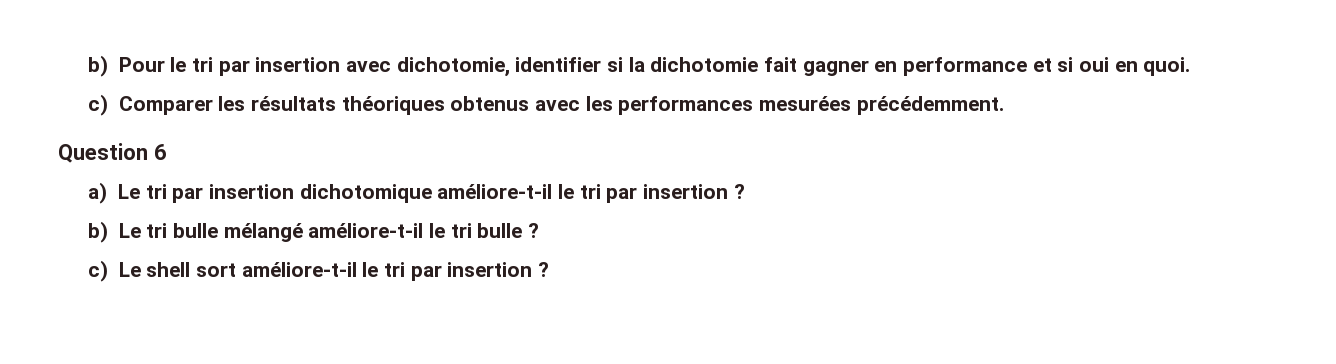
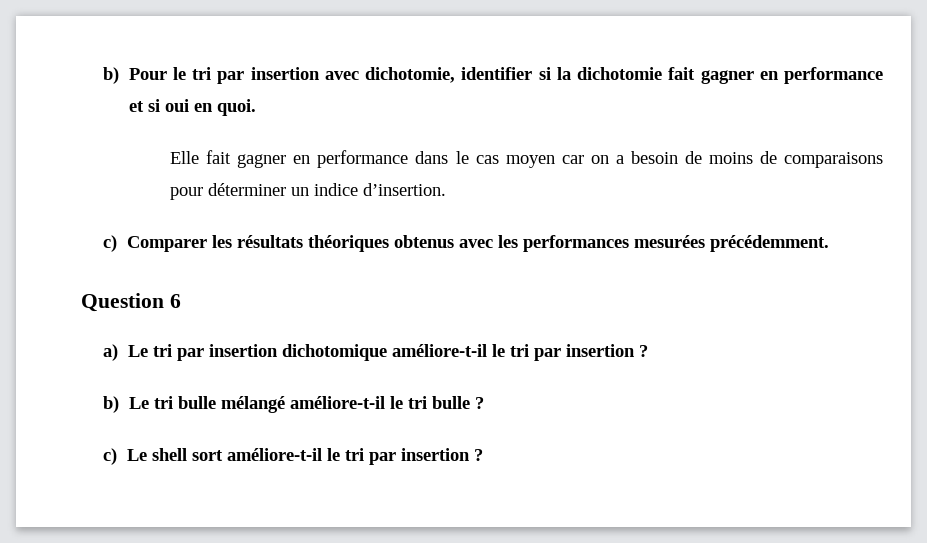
(1191, 66) none -> [170,150,883,168] [170,183,447,200] // Elle fait gagner en performance dans le cas moyen car on a besoin de moins de comparaisons pour déterminer un indice d’insertion.

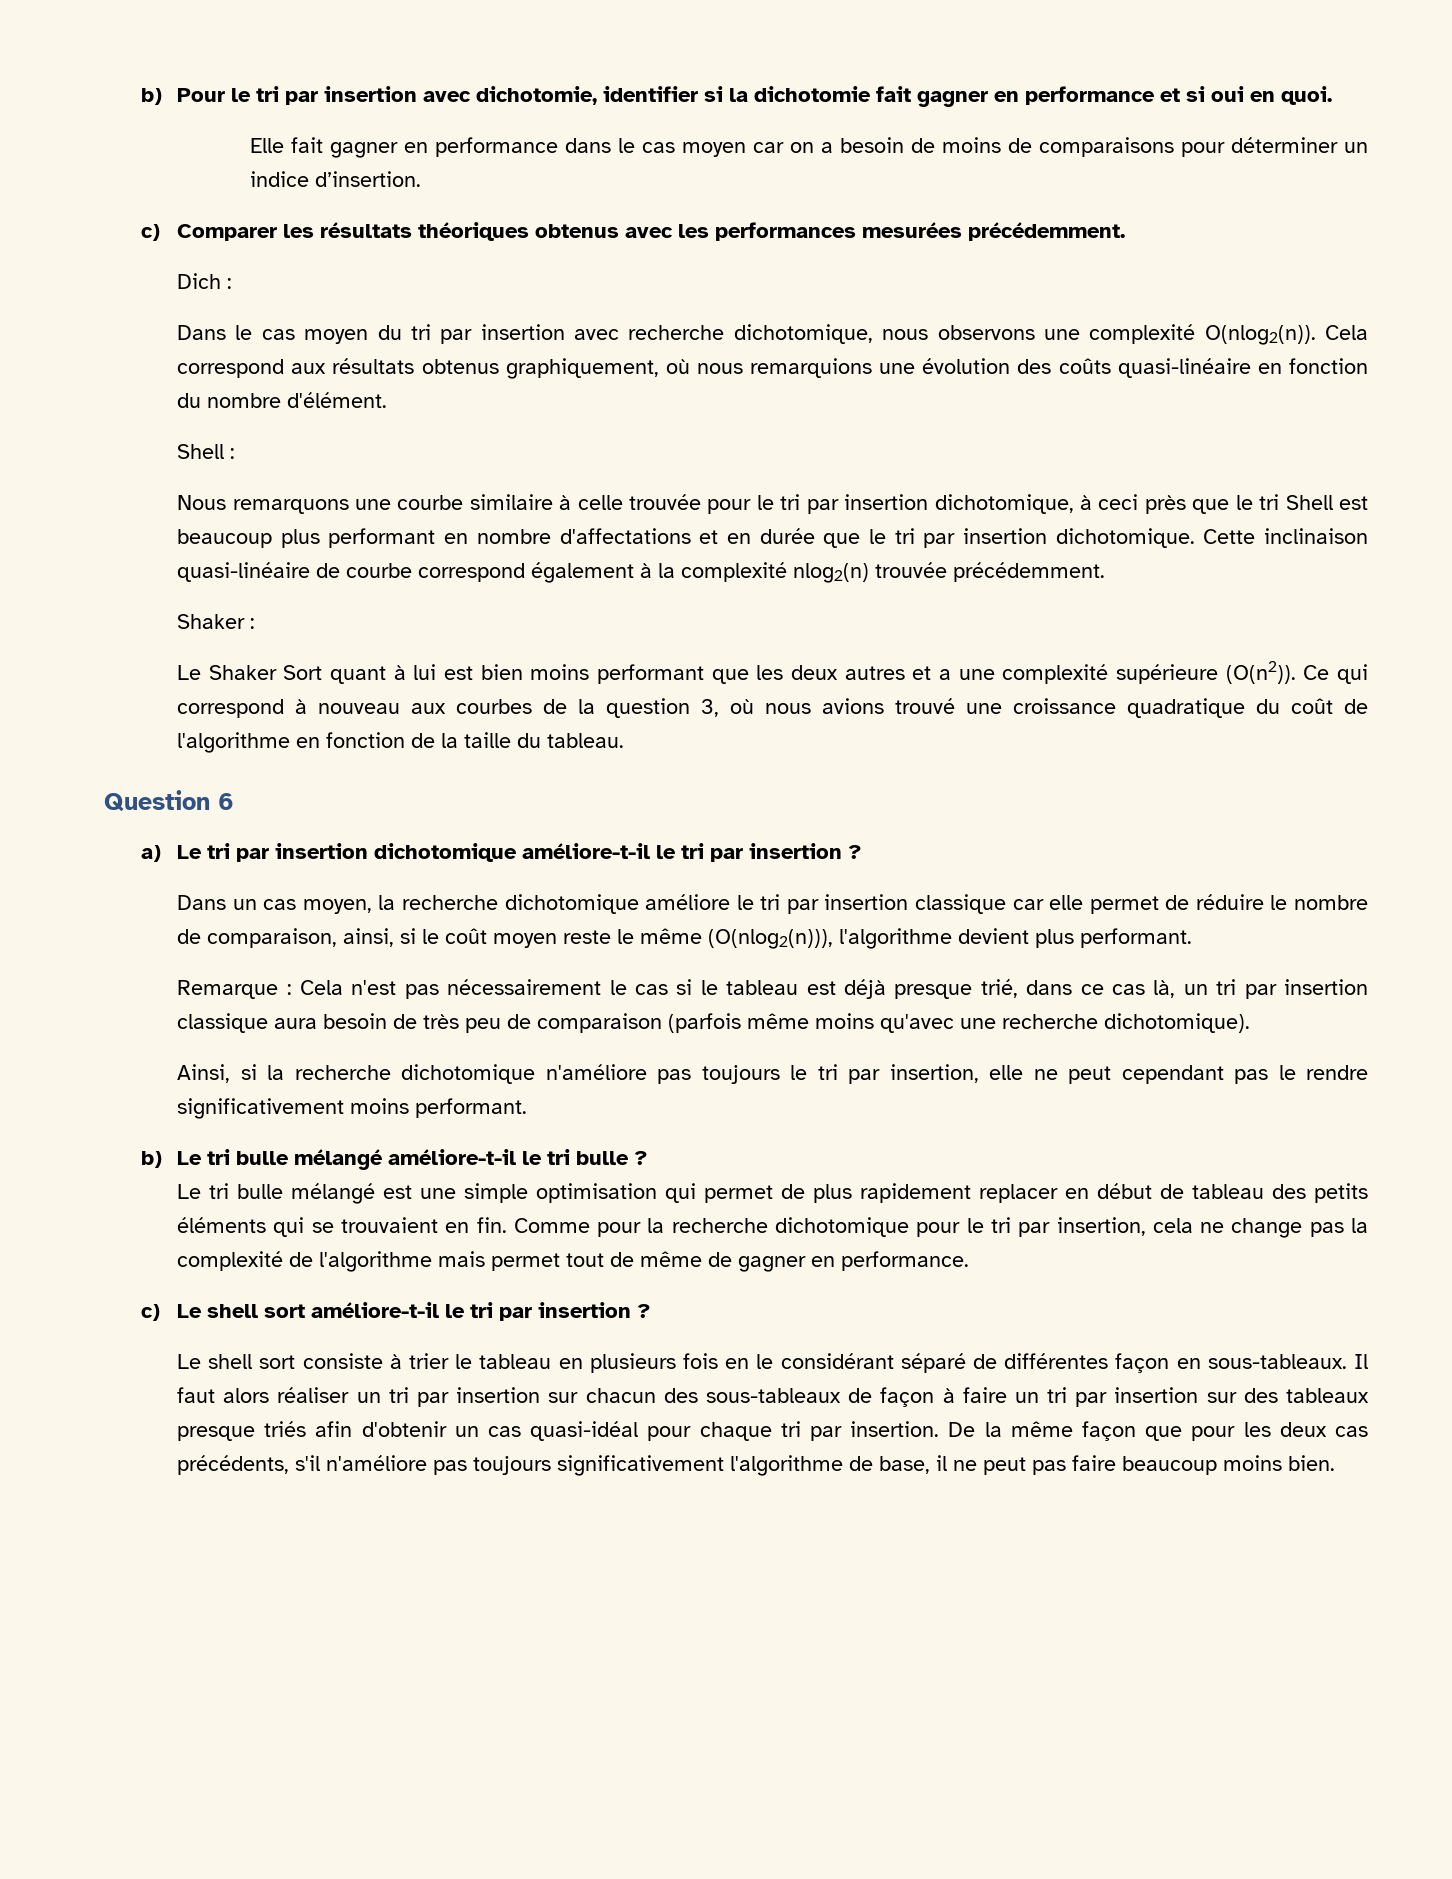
(829, 243) none -> [177,273,233,289] [177,324,1368,345] [177,358,1368,379] [177,392,388,408] [177,444,236,459] [177,494,1369,514] [177,528,1368,548] [177,562,1106,583] [177,614,256,629] [177,661,1369,684] [177,698,1368,718] [177,732,625,753] // Dich : // Dans le cas moyen du tri par insertion avec recherche dichotomique, nous observons une complexité O(nlog2(n)). Cela correspond aux résultats obtenus graphiquement, où nous remarquions une évolution des coûts quasi-linéaire en fonction du nombre d'élément. // Shell : // Nous remarquons une courbe similaire à celle trouvée pour le tri par insertion dichotomique, à ceci près que le tri Shell est beaucoup plus performant en nombre d'affectations et en durée que le tri par insertion dichotomique. Cette inclinaison quasi-linéaire de courbe correspond également à la complexité nlog2(n) trouvée précédemment. // Shaker : // Le Shaker Sort quant à lui est bien moins performant que les deux autres et a une complexité supérieure (O(n2)). Ce qui correspond à nouveau aux courbes de la question 3, où nous avions trouvé une croissance quadratique du coût de l'algorithme en fonction de la taille du tableau.
(648, 351) none -> [177,894,1368,914] [177,928,1193,949] [177,979,1369,999] [177,1013,1251,1033] [177,1064,1368,1084] [177,1098,528,1119] // Dans un cas moyen, la recherche dichotomique améliore le tri par insertion classique car elle permet de réduire le nombre de comparaison, ainsi, si le coût moyen reste le même (O(nlog2(n))), l'algorithme devient plus performant. // Remarque : Cela n'est pas nécessairement le cas si le tableau est déjà presque trié, dans ce cas là, un tri par insertion classique aura besoin de très peu de comparaison (parfois même moins qu'avec une recherche dichotomique). // Ainsi, si la recherche dichotomique n'améliore pas toujours le tri par insertion, elle ne peut cependant pas le rendre significativement moins performant.
(484, 403) none -> [177,1183,1368,1204] [177,1217,1368,1238] [177,1251,970,1272] // Le tri bulle mélangé est une simple optimisation qui permet de plus rapidement replacer en début de tableau des petits éléments qui se trouvaient en fin. Comme pour la recherche dichotomique pour le tri par insertion, cela ne change pas la complexité de l'algorithme mais permet tout de même de gagner en performance.
(483, 455) none -> [177,1353,1368,1373] [177,1387,1370,1407] [177,1421,1368,1441] [177,1455,1336,1476] // Le shell sort consiste à trier le tableau en plusieurs fois en le considérant séparé de différentes façon en sous-tableaux. Il faut alors réaliser un tri par insertion sur chacun des sous-tableaux de façon à faire un tri par insertion sur des tableaux presque triés afin d'obtenir un cas quasi-idéal pour chaque tri par insertion. De la même façon que pour les deux cas précédents, s'il n'améliore pas toujours significativement l'algorithme de base, il ne peut pas faire beaucoup moins bien.

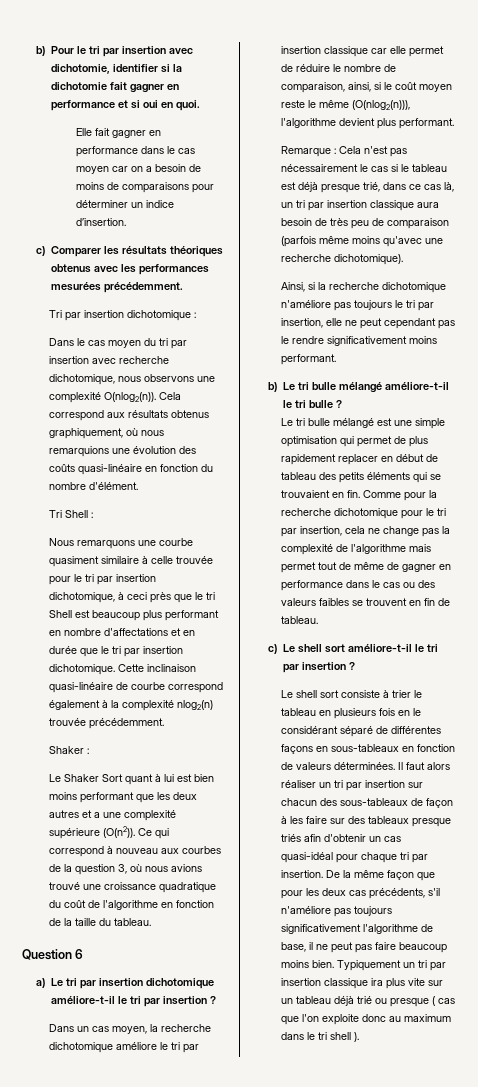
[177,273,222,289] Dich -> [49,310,192,321] Tri par insertion dichotomique
(388, 400) none -> [49,510,63,518] Tri
(464, 502) none -> [49,556,100,567] quasiment
[841,1251,970,1271] performance. -> [281,580,436,591] [281,598,451,606] [281,616,319,624] performance dans le cas ou des valeurs faibles se trouvent en fin de tableau.
[1115,1353,1347,1373] façon en sous-tableaux. -> [281,744,456,754] [281,762,396,770] façons en sous-tableaux en fonction de valeurs déterminées.
[962,1387,1199,1407] faire un tri par insertion -> [290,816,328,824] les faire
(1336, 1463) none -> [337,960,447,971] [281,978,444,989] [281,996,456,1007] [281,1014,452,1025] [281,1032,360,1042] Typiquement un tri par insertion classique ira plus vite sur un tableau déjà trié ou presque ( cas que l'on exploite donc au maximum dans le tri shell ).

